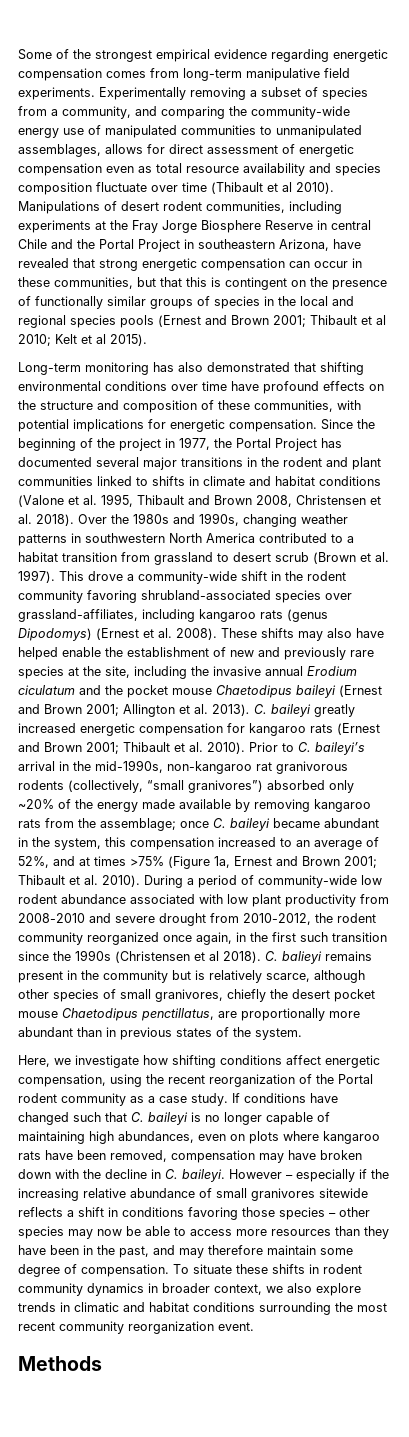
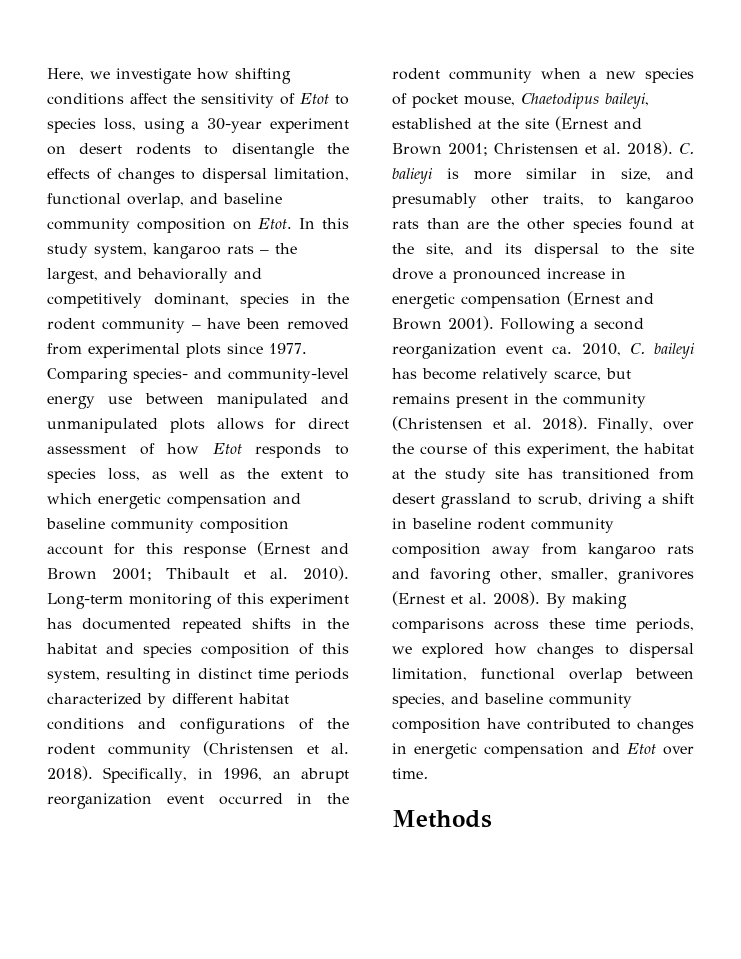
[18,49,388,62] [18,68,350,81] [18,87,368,100] [18,106,350,119] [18,125,362,138] [18,144,101,157] Some of the strongest empirical evidence regarding energetic compensation comes from long-term manipulative field experiments. Experimentally removing a subset of species from a community, and comparing the community-wide energy use of manipulated communities to unmanipulated assemblages, -> [47,68,291,84] [47,93,349,108] [47,118,349,134] [47,143,349,159] [47,168,349,184] [47,193,282,208] [47,218,350,233] [47,243,297,259] [47,268,262,284] [47,293,349,308] [47,318,350,333] [47,343,307,358] [47,368,349,384] [47,393,349,409] [47,418,205,433] Here, we investigate how shifting conditions affect the sensitivity of Etot to species loss, using a 30-year experiment on desert rodents to disentangle the effects of changes to dispersal limitation, functional overlap, and baseline community composition on Etot. In this study system, kangaroo rats – the largest, and behaviorally and competitively dominant, species in the rodent community – have been removed from experimental plots since 1977. Comparing species- and community-level energy use between manipulated and unmanipulated plots
[299,144,354,157] [18,163,381,176] [18,182,334,195] [18,201,342,214] [18,220,371,233] [18,239,361,252] [18,258,362,271] [18,277,387,290] [18,296,354,309] [18,315,386,328] [18,334,147,346] [18,362,364,375] [18,381,384,394] [18,400,361,413] [18,419,375,432] [18,437,342,451] [18,457,381,470] [18,476,381,486] [18,494,381,507] [18,513,348,527] [18,533,354,546] [18,552,389,565] [18,570,346,584] [18,590,352,603] [18,609,328,622] [18,628,384,641] [18,647,374,660] [18,666,357,679] [18,685,382,698] [18,704,355,717] [18,723,333,736] energetic compensation even as total resource availability and species composition fluctuate over time (Thibault et al 2010). Manipulations of desert rodent communities, including experiments at the Fray Jorge Biosphere Reserve in central Chile and the Portal Project in southeastern Arizona, have revealed that strong energetic compensation can occur in these communities, but that this is contingent on the presence of functionally similar groups of species in the local and regional species pools (Ernest and Brown 2001; Thibault et al 2010; Kelt et al 2015). // Long-term monitoring has also demonstrated that shifting environmental conditions over time have profound effects on the structure and composition of these communities, with potential implications for energetic compensation. Since the beginning of the project in 1977, the Portal Project has documented several major transitions in the rodent and plant communities linked to shifts in climate and habitat conditions (Valone et al. 1995, Thibault and Brown 2008, Christensen et al. 2018). Over the 1980s and 1990s, changing weather patterns in southwestern North America contributed to a habitat transition from grassland to desert scrub (Brown et al. 1997). This drove a community-wide shift in the rodent community favoring shrubland-associated species over grassland-affiliates, including kangaroo rats (genus Dipodomys) (Ernest et al. 2008). These shifts may also have helped enable the establishment of new and previously rare species at the site, including the invasive annual Erodium ciculatum and the pocket mouse Chaetodipus baileyi (Ernest and Brown 2001; Allington et al. 2013). C. baileyi greatly increased energetic compensation for kangaroo rats -> [167,443,349,458] [47,468,349,483] [47,493,301,509] [46,518,289,533] [47,543,247,558] how Etot responds to species loss, as well as the extent to which energetic compensation and baseline community composition account for this response
[249,742,365,755] [18,760,348,774] [18,780,354,793] [18,799,371,812] [18,818,379,831] [18,837,379,850] [18,856,377,869] [18,875,382,888] [18,894,389,907] [18,913,376,926] [18,932,387,945] [18,950,322,964] Prior to C. baileyi’s arrival in the mid-1990s, non-kangaroo rat granivorous rodents (collectively, “small granivores”) absorbed only ~20% of the energy made available by removing kangaroo rats from the assemblage; once C. baileyi became abundant in the system, this compensation increased to an average of 52%, and at times >75% (Figure 1a, Ernest and Brown 2001; Thibault et al. 2010). During a period of community-wide low rodent abundance associated with low plant productivity from 2008-2010 and severe drought from 2010-2012, the rodent community reorganized once again, in the first such transition since the 1990s (Christensen et al 2018). C. balieyi -> [47,593,349,609] [47,618,349,633] [47,643,349,658] [47,668,349,684] [47,693,289,708] [47,718,349,734] [47,741,349,758] [47,766,349,783] [47,793,349,809] [392,68,694,83] [392,93,649,109] [392,116,642,131] [392,141,694,156] [392,168,694,184] [392,193,694,209] [392,218,694,233] [392,243,694,258] [392,268,626,283] [392,291,654,309] [392,316,644,334] [392,343,695,359] [392,368,631,383] Long-term monitoring of this experiment has documented repeated shifts in the habitat and species composition of this system, resulting in distinct time periods characterized by different habitat conditions and configurations of the rodent community (Christensen et al. 2018). Specifically, in 1996, an abrupt reorganization event occurred in the rodent community when a new species of pocket mouse, Chaetodipus baileyi, established at the site (Ernest and Brown 2001; Christensen et al. 2018). C. balieyi is more similar in size, and presumably other traits, to kangaroo rats than are the other species found at the site, and its dispersal to the site drove a pronounced increase in energetic compensation (Ernest and Brown 2001). Following a second reorganization event ca. 2010, C. baileyi has become relatively scarce, but
[172,970,365,983] [18,989,375,1002] [18,1008,360,1021] [18,1027,302,1040] [18,1055,380,1068] [18,1074,373,1087] [18,1093,338,1106] [18,1112,330,1125] [18,1131,380,1144] [18,1150,362,1163] [18,1169,389,1182] [18,1188,368,1201] [18,1207,370,1220] [18,1226,389,1239] [18,1245,353,1258] [18,1264,362,1277] [18,1283,361,1296] [18,1302,387,1315] [18,1321,254,1334] but is relatively scarce, although other species of small granivores, chiefly the desert pocket mouse Chaetodipus penctillatus, are proportionally more abundant than in previous states of the system. // Here, we investigate how shifting conditions affect energetic compensation, using the recent reorganization of the Portal rodent community as a case study. If conditions have changed such that C. baileyi is no longer capable of maintaining high abundances, even on plots where kangaroo rats have been removed, compensation may have broken down with the decline in C. baileyi. However – especially if the increasing relative abundance of small granivores sitewide reflects a shift in conditions favoring those species – other species may now be able to access more resources than they have been in the past, and may therefore maintain some degree of compensation. To situate these shifts in rodent community dynamics in broader context, we also explore trends in climatic and habitat conditions surrounding the most recent community reorganization event. -> [392,416,694,433] [392,443,694,458] [392,468,694,483] [392,493,694,509] [392,518,614,533] [392,543,694,559] [392,568,694,584] [392,591,627,609] [392,618,694,633] [392,643,694,659] [392,668,694,683] [392,693,632,708] [392,718,694,734] [392,743,694,759] [392,768,428,779] (Christensen et al. 2018). Finally, over the course of this experiment, the habitat at the study site has transitioned from desert grassland to scrub, driving a shift in baseline rodent community composition away from kangaroo rats and favoring other, smaller, granivores (Ernest et al. 2008). By making comparisons across these time periods, we explored how changes to dispersal limitation, functional overlap between species, and baseline community composition have contributed to changes in energetic compensation and Etot over time.

